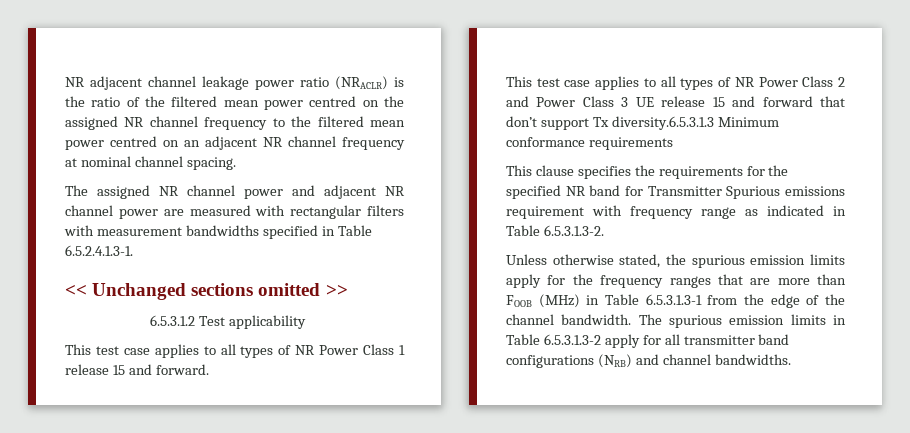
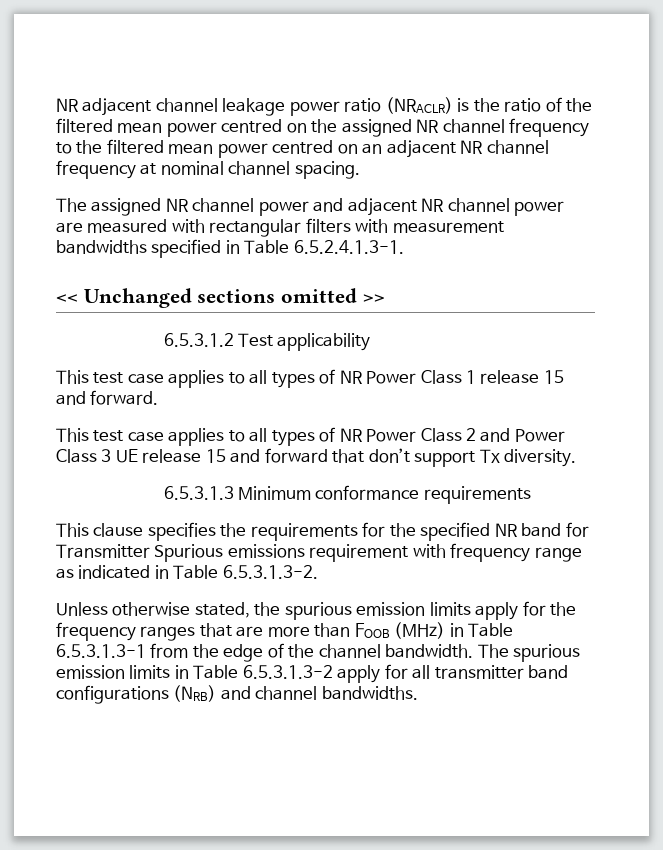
[611,116,714,130] diversity.6.5.3.1.3 -> [503,449,576,467] [163,486,234,500] diversity. // 6.5.3.1.3

